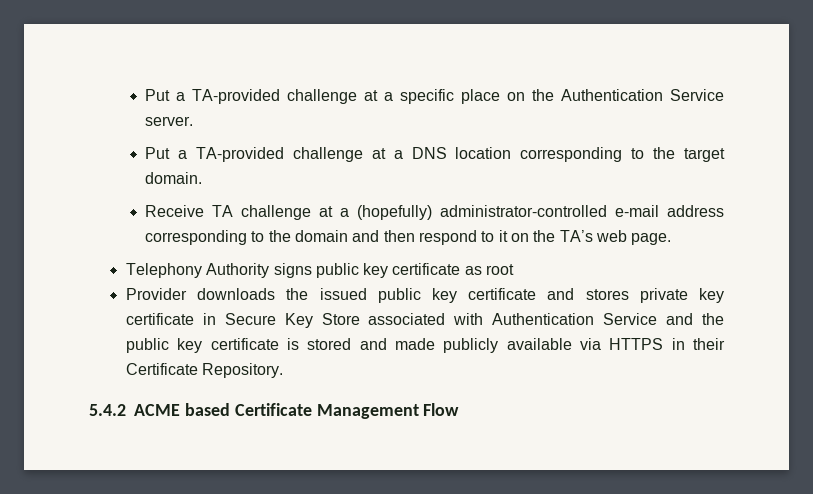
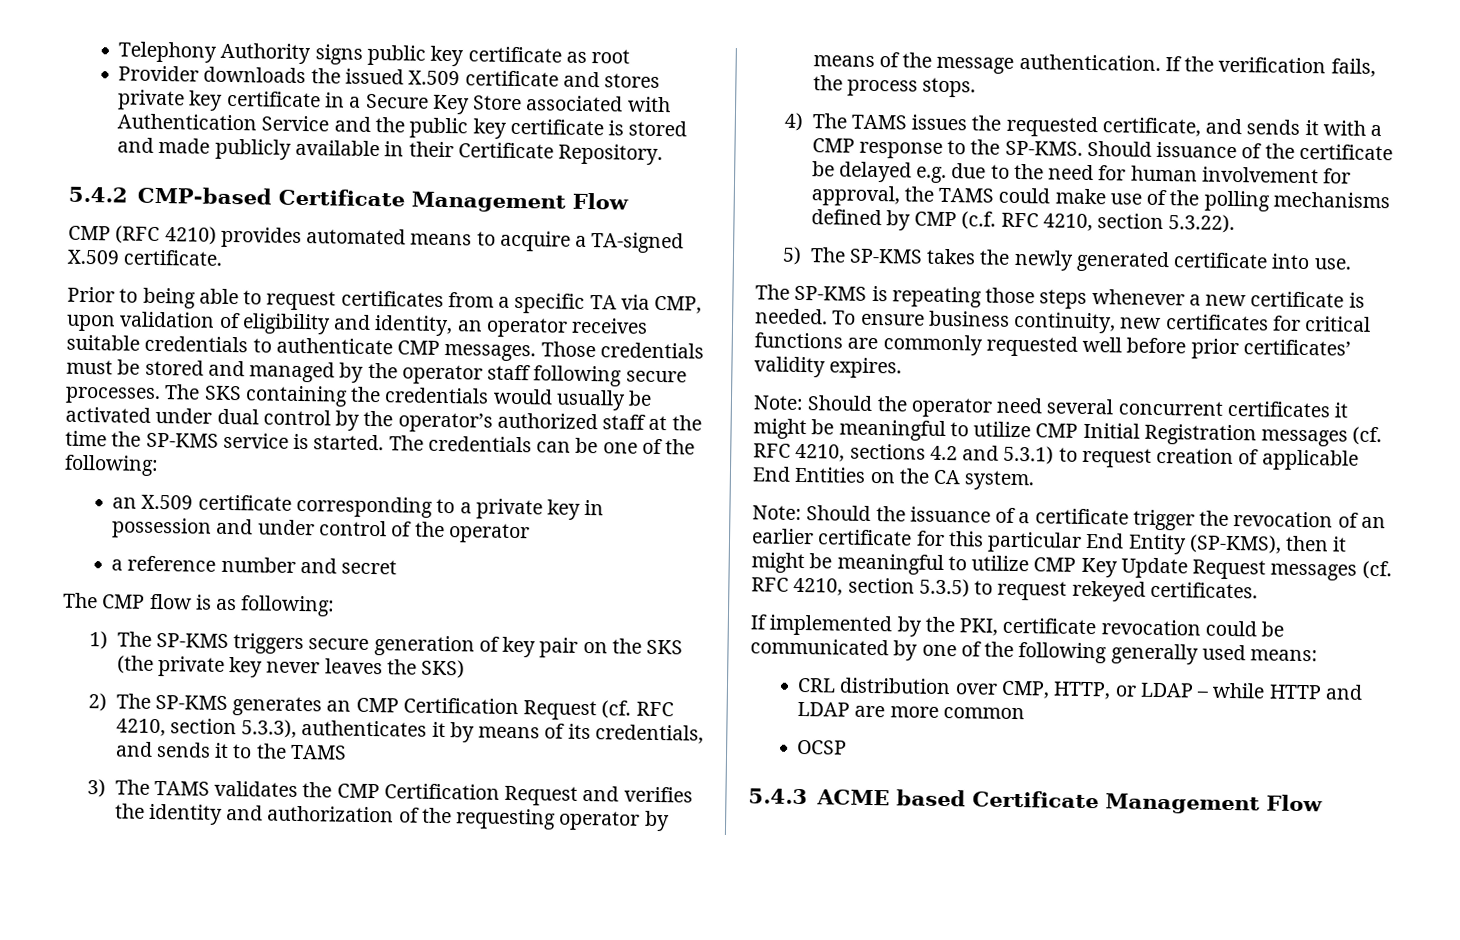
[145,89,725,104] [145,116,194,126] [145,147,725,162] [145,172,203,184] [145,205,724,220] [145,230,672,245] Put a TA-provided challenge at a specific place on the Authentication Service server. // Put a TA-provided challenge at a DNS location corresponding to the target domain. // Receive TA challenge at a (hopefully) administrator-controlled e-mail address corresponding to the domain and then respond to it on the TA’s web page. // -> (118, 52) none
[377,288,457,303] public key -> [408,70,461,86] X.509
(216, 319) none -> [349,96,362,108] a
[579,338,664,350] via HTTPS -> (381, 148) none
(126, 410) none -> [136,186,629,213] [68,225,685,254] [67,249,224,266] [67,286,703,314] [66,311,649,338] [66,334,704,362] [66,359,687,387] [65,384,653,411] [65,406,702,433] [65,430,696,455] [64,454,159,477] [112,494,605,520] [111,517,530,544] [111,555,398,575] [63,592,336,617] [88,631,684,658] [116,655,466,679] [87,693,674,721] [115,718,704,744] [114,741,347,760] [86,779,693,806] [114,803,670,832] [812,52,1376,77] [812,75,977,98] [783,112,1383,138] [811,138,1393,161] [811,161,1352,184] [810,185,1390,212] [810,209,1236,234] [781,246,1352,273] [755,284,1365,309] [755,308,1372,334] [754,332,1351,360] [754,356,903,379] [753,395,1350,418] [753,418,1383,447] [753,443,1359,471] [752,466,1036,491] [752,505,1386,531] [751,528,1348,555] [751,552,1392,581] [751,577,1258,602] [750,614,1285,637] [750,638,1319,665] [797,677,1363,700] [797,701,1026,720] [797,739,848,755] [748,788,808,805] CMP-based Certificate Management Flow // CMP (RFC 4210) provides automated means to acquire a TA-signed X.509 certificate. // Prior to being able to request certificates from a specific TA via CMP, upon validation of eligibility and identity, an operator receives suitable credentials to authenticate CMP messages. Those credentials must be stored and managed by the operator staff following secure processes. The SKS containing the credentials would usually be activated under dual control by the operator’s authorized staff at the time the SP-KMS service is started. The credentials can be one of the following: // an X.509 certificate corresponding to a private key in possession and under control of the operator // a reference number and secret // The CMP flow is as following: // 1) The SP-KMS triggers secure generation of key pair on the SKS (the private key never leaves the SKS) // 2) The SP-KMS generates an CMP Certification Request (cf. RFC 4210, section 5.3.3), authenticates it by means of its credentials, and sends it to the TAMS // 3) The TAMS validates the CMP Certification Request and verifies the identity and authorization of the requesting operator by means of the message authentication. If the verification fails, the process stops. // 4) The TAMS issues the requested certificate, and sends it with a CMP response to the SP-KMS. Should issuance of the certificate be delayed e.g. due to the need for human involvement for approval, the TAMS could make use of the polling mechanisms defined by CMP (c.f. RFC 4210, section 5.3.22). // 5) The SP-KMS takes the newly generated certificate into use. // The SP-KMS is repeating those steps whenever a new certificate is needed. To ensure business continuity, new certificates for critical functions are commonly requested well before prior certificates’ validity expires. // Note: Should the operator need several concurrent certificates it might be meaningful to utilize CMP Initial Registration messages (cf. RFC 4210, sections 4.2 and 5.3.1) to request creation of applicable End Entities on the CA system. // Note: Should the issuance of a certificate trigger the revocation of an earlier certificate for this particular End Entity (SP-KMS), then it might be meaningful to utilize CMP Key Update Request messages (cf. RFC 4210, section 5.3.5) to request rekeyed certificates. // If implemented by the PKI, certificate revocation could be communicated by one of the following generally used means: // CRL distribution over CMP, HTTP, or LDAP – while HTTP and LDAP are more common // OCSP // 5.4.3

